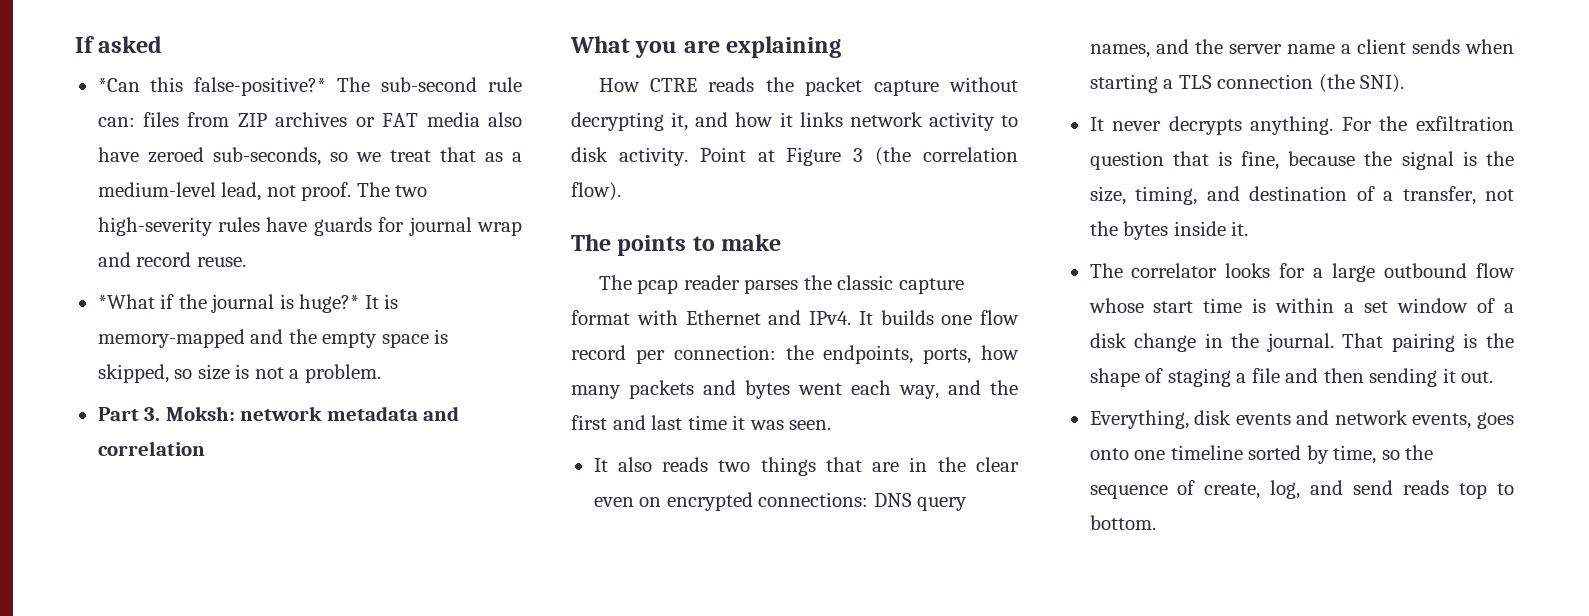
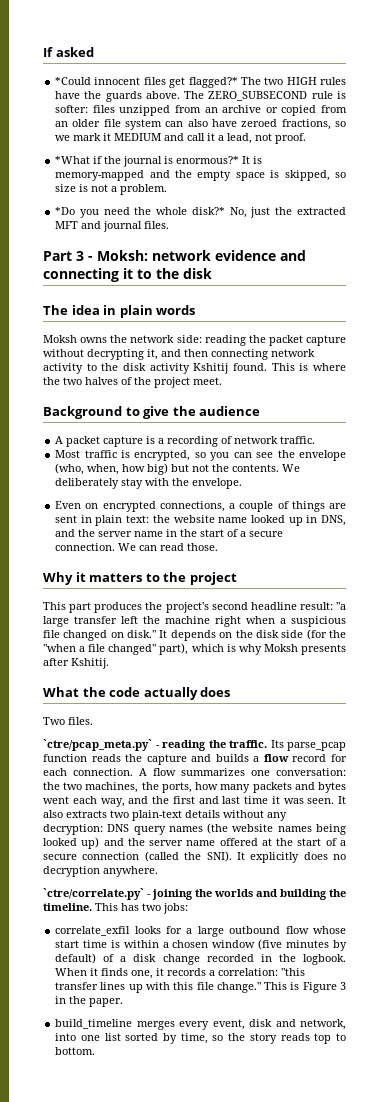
[97,77,522,96] [97,112,480,127] *Can this false-positive?* The sub-second rule can: files from ZIP archives or FAT media -> [55,77,347,88] [55,91,346,102] [55,105,348,116] [55,119,184,130] *Could innocent files get flagged?* The two HIGH rules have the guards above. The ZERO_SUBSECOND rule is softer: files unzipped from an archive or copied from an older file system can
[212,147,321,166] sub-seconds, -> [281,119,331,130] fractions,
[389,147,522,162] [97,182,428,201] [97,217,522,236] [97,252,246,267] treat that as a medium-level lead, not proof. The two high-severity rules have guards for journal wrap and record reuse. -> [73,133,307,144] mark it MEDIUM and call it a lead, not proof.
[299,294,360,313] huge?* -> [176,156,240,164] enormous?*
[97,406,460,421] [97,441,205,456] [570,36,842,58] [598,77,755,92] Part 3. Moksh: network metadata and correlation // What you are explaining // How CTRE reads -> [55,207,346,218] [55,221,170,232] [43,250,306,261] [43,268,212,282] [43,305,196,318] [43,335,246,346] *Do you need the whole disk?* No, just the extracted MFT and journal files. // Part 3 - Moksh: network evidence and connecting it to the disk // The idea in plain words // Moksh owns the network side: reading
[735,112,1018,131] [571,147,1018,166] [571,182,621,201] [571,234,782,256] [598,275,964,294] [571,310,1019,325] [571,345,914,364] how it links network activity to disk activity. Point at Figure 3 (the correlation flow). // The points to make // The pcap reader parses the classic capture format with Ethernet and IPv4. It builds one flow record per connection: the endpoints, -> [184,349,315,360] [43,363,346,374] [43,377,222,388] [43,406,261,419] [55,436,316,447] [55,450,346,461] [55,463,301,475] [55,478,243,489] [55,501,347,512] [55,515,346,526] [55,529,284,537] [55,543,219,551] [43,572,237,585] [43,602,346,613] [43,616,346,627] [43,629,347,641] [43,643,346,655] [43,658,109,669] [43,687,231,700] [43,717,93,725] [43,739,346,751] [43,754,347,765] [43,768,346,776] [43,782,159,793] then connecting network activity to the disk activity Kshitij found. This is where the two halves of the project meet. // Background to give the audience // A packet capture is a recording of network traffic. // Most traffic is encrypted, so you can see the envelope (who, when, how big) but not the contents. We deliberately stay with the envelope. // Even on encrypted connections, a couple of things are sent in plain text: the website name looked up in DNS, and the server name in the start of a secure connection. We can read those. // Why it matters to the project // This part produces the project's second headline result: "a large transfer left the machine right when a suspicious file changed on disk." It depends on the disk side (for the "when a file changed" part), which is why Moksh presents after Kshitij. // What the code actually does // Two files. // `ctre/pcap_meta.py` - reading the traffic. Its parse_pcap function reads the capture and builds a flow record for each connection. A flow summarizes one conversation: the two machines, the
(832, 425) // -> (335, 801) none
[662,457,1019,476] [593,492,968,511] [1089,39,1514,58] [1089,74,1405,93] [1089,116,1514,135] [1089,151,1514,170] [1089,186,1514,205] [1089,221,1249,240] [1089,263,1218,278] reads two things that are in the clear even on encrypted connections: DNS query names, and the server name a client sends when starting a TLS connection (the SNI). // It never decrypts anything. For the exfiltration question that is fine, because the signal is the size, timing, and destination of a transfer, not the bytes inside it. // The correlator -> [66,810,287,821] [43,823,346,835] [43,837,346,849] [43,851,346,863] [43,866,158,877] [43,888,346,900] [43,903,188,914] [55,926,131,936] extracts two plain-text details without any decryption: DNS query names (the website names being looked up) and the server name offered at the start of a secure connection (called the SNI). It explicitly does no decryption anywhere. // `ctre/correlate.py` - joining the worlds and building the timeline. This has two jobs: // correlate_exfil
[1364,298,1469,313] set window -> [172,939,347,951] [55,953,97,964] chosen window (five minutes by default)
[1204,333,1514,352] [1089,368,1494,387] [1089,410,1514,429] [1089,445,1243,460] in the journal. That pairing is the shape of staging a file and then sending it out. // Everything, disk events and network events, goes onto one timeline -> [206,954,347,965] [55,968,306,979] [55,982,346,993] [55,996,124,1007] [55,1019,346,1030] [55,1033,121,1041] recorded in the logbook. When it finds one, it records a correlation: "this transfer lines up with this file change." This is Figure 3 in the paper. // build_timeline merges every event, disk and network, into one list
[1089,480,1394,499] sequence of create, log, and send -> [249,1033,277,1044] story

